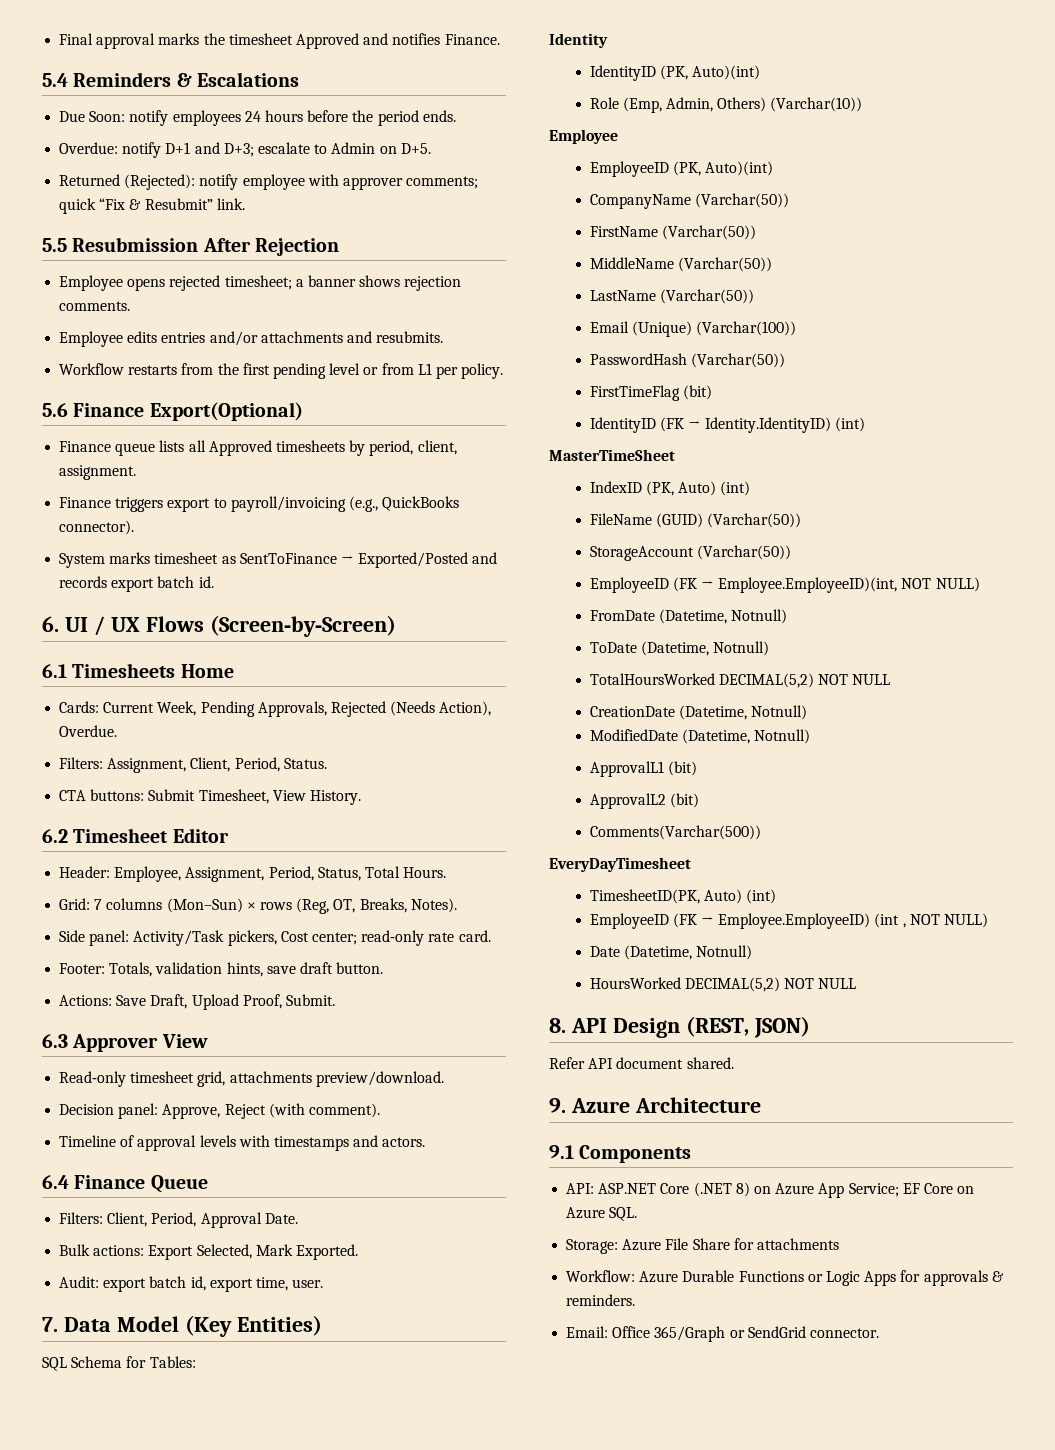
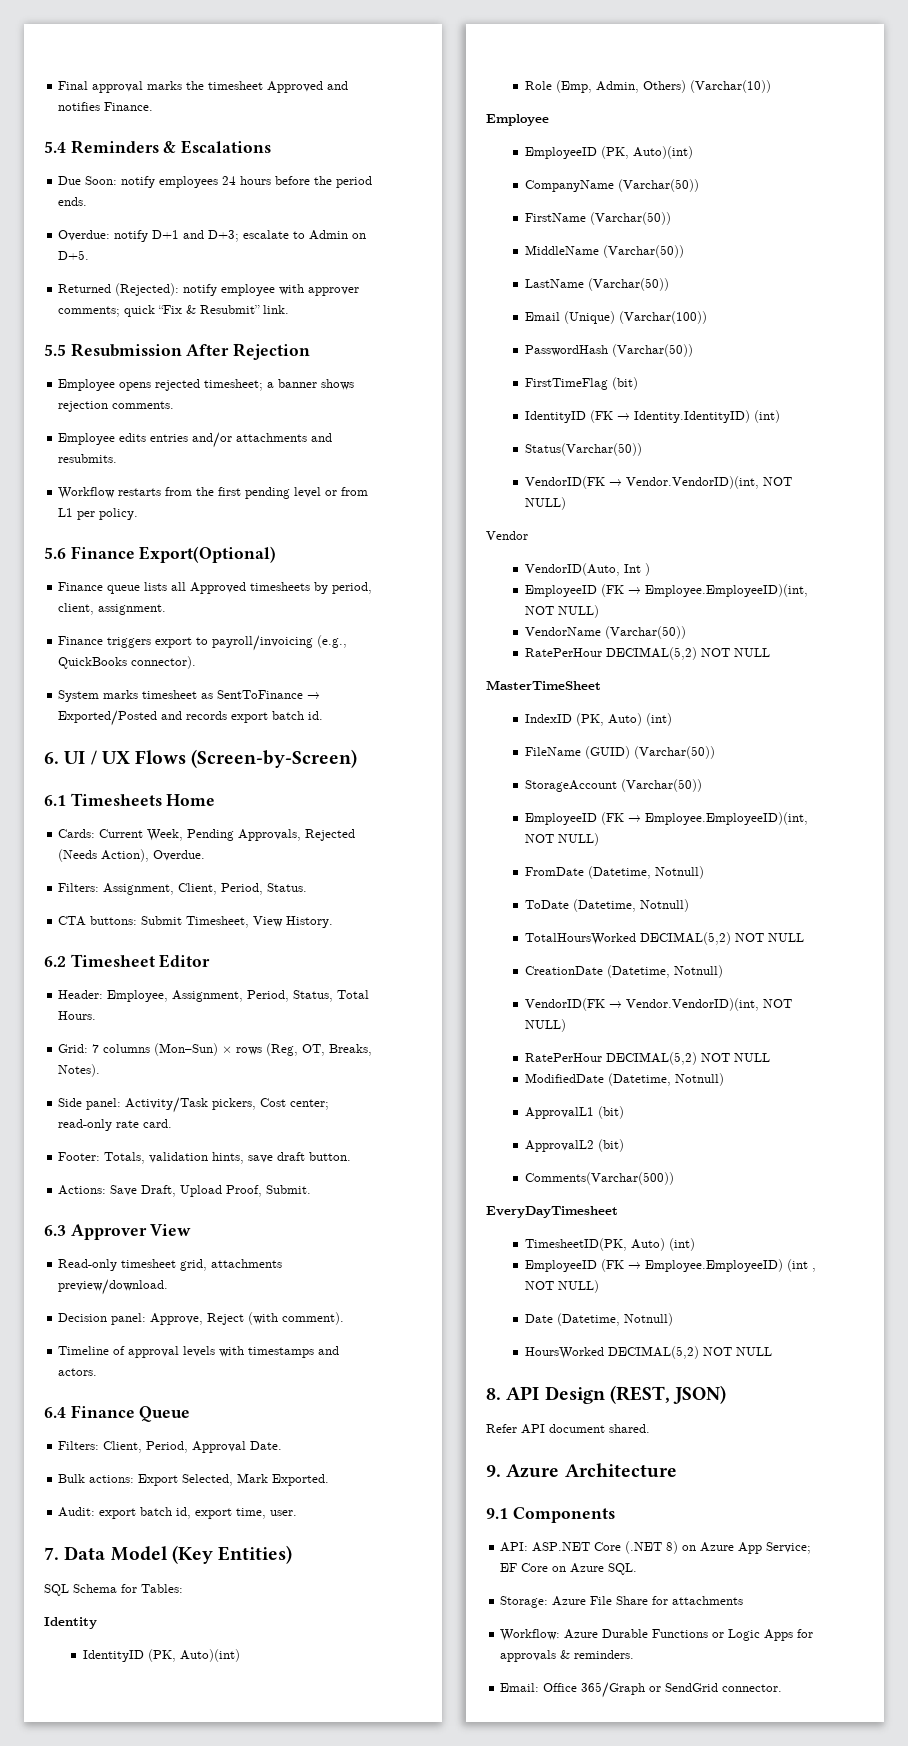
(866, 424) none -> [524,443,642,456] [524,476,792,489] [524,497,566,510] [486,531,528,540] [524,563,650,576] [524,584,808,597] [524,605,599,618] [524,626,686,639] [524,647,770,660] // Status(Varchar(50)) // VendorID(FK → Vendor.VendorID)(int, NOT NULL) // Vendor // VendorID(Auto, Int ) // EmployeeID (FK → Employee.EmployeeID)(int, NOT NULL) // VendorName (Varchar(50)) // RatePerHour DECIMAL(5,2) NOT NULL
(808, 712) none -> [524,998,792,1011] [524,1019,566,1032] [524,1052,770,1065] // VendorID(FK → Vendor.VendorID)(int, NOT NULL) // RatePerHour DECIMAL(5,2) NOT NULL

